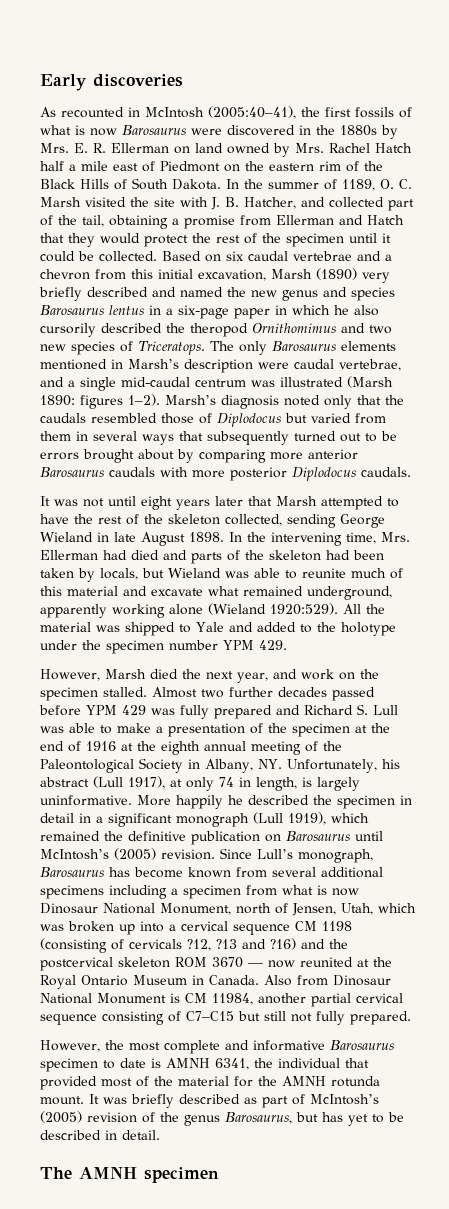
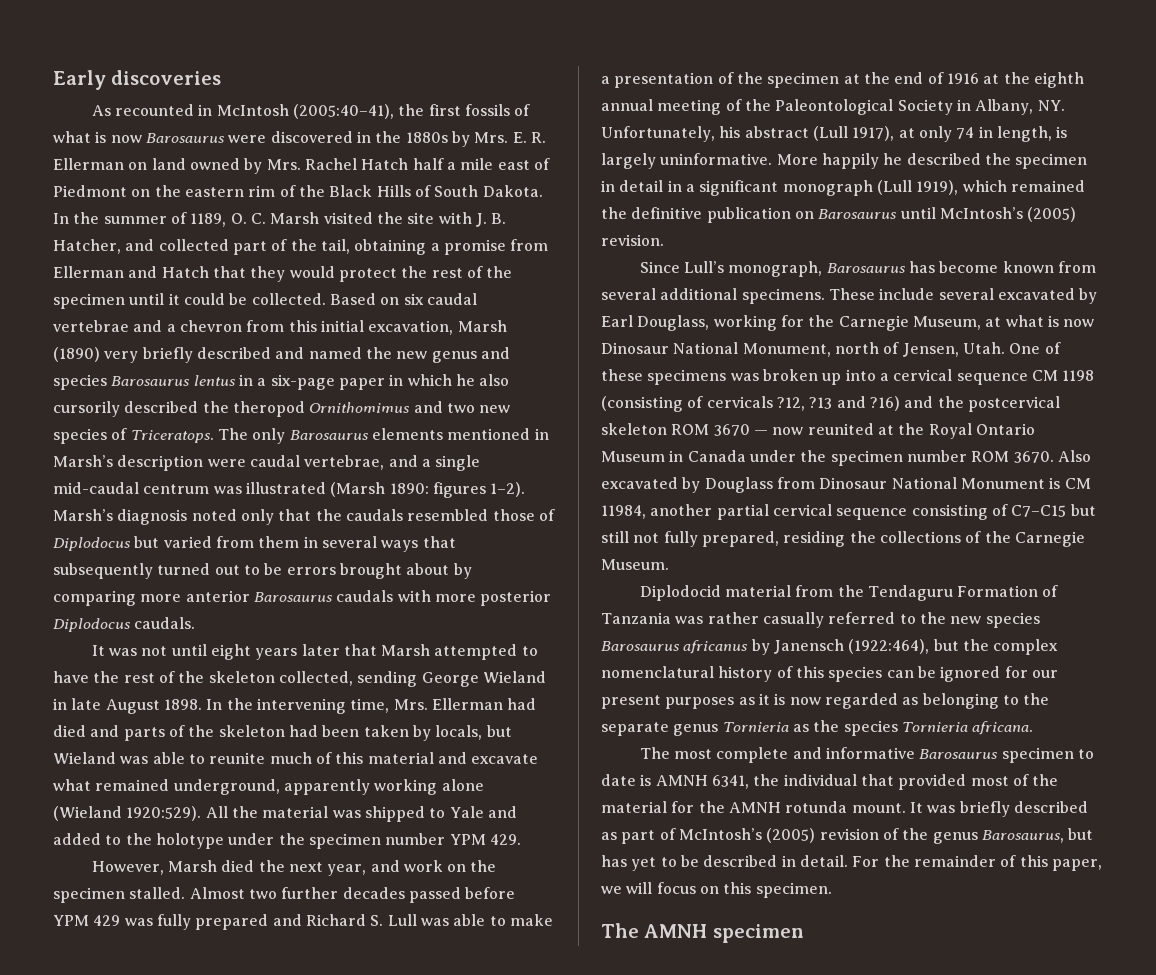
(215, 854) none -> (664, 240) //
[40,885,277,899] specimens including a specimen from -> [741,288,1098,304] [601,315,1002,331] specimens. These include several excavated by Earl Douglass, working for the Carnegie Museum, at
[341,903,416,915] Utah, which -> [962,342,1061,354] [601,369,727,385] Utah. One of these specimens
[209,975,292,986] Canada. Also -> [687,450,1091,466] [601,477,773,493] Canada under the specimen number ROM 3670. Also excavated by Douglass
[350,1011,411,1025] [40,1040,124,1052] prepared. // However, the -> [701,531,1085,547] [601,559,669,570] [639,585,1059,601] [601,612,1040,628] [601,639,1059,655] [601,666,1058,682] [601,693,1050,709] [601,720,1034,736] [639,747,670,759] prepared, residing the collections of the Carnegie Museum. // Diplodocid material from the Tendaguru Formation of Tanzania was rather casually referred to the new species Barosaurus africanus by Janensch (1922:464), but the complex nomenclatural history of this species can be ignored for our present purposes as it is now regarded as belonging to the separate genus Tornieria as the species Tornieria africana. // The
(160, 1135) none -> [852,855,1102,871] [601,882,832,898] For the remainder of this paper, we will focus on this specimen.

